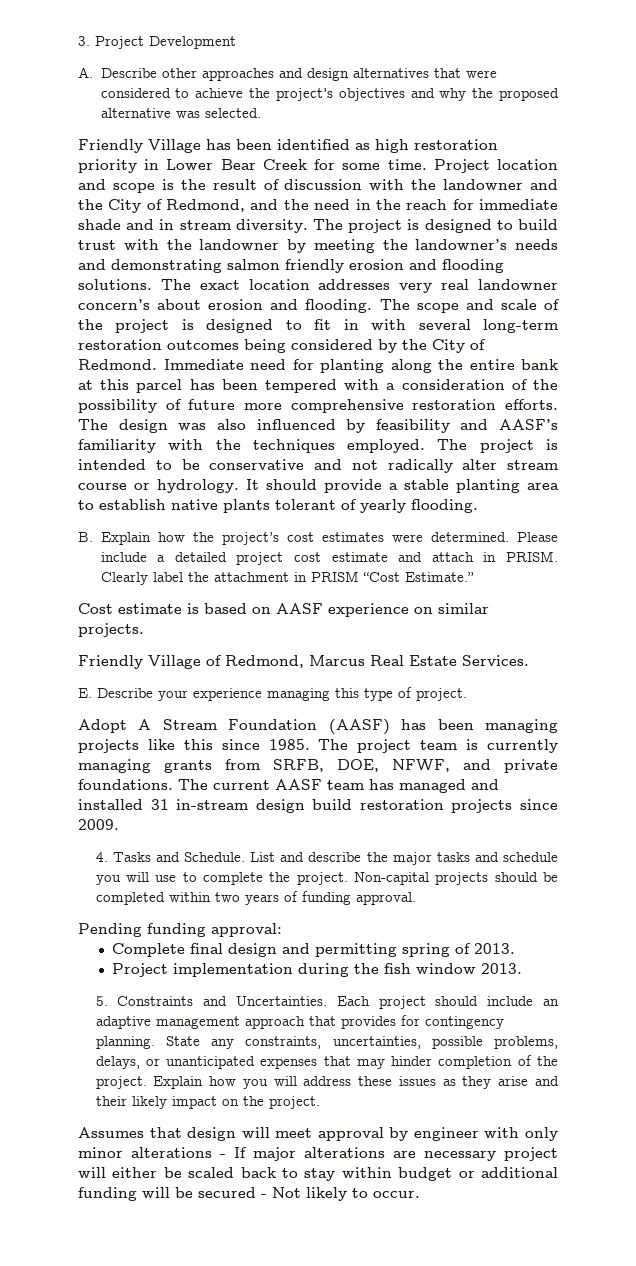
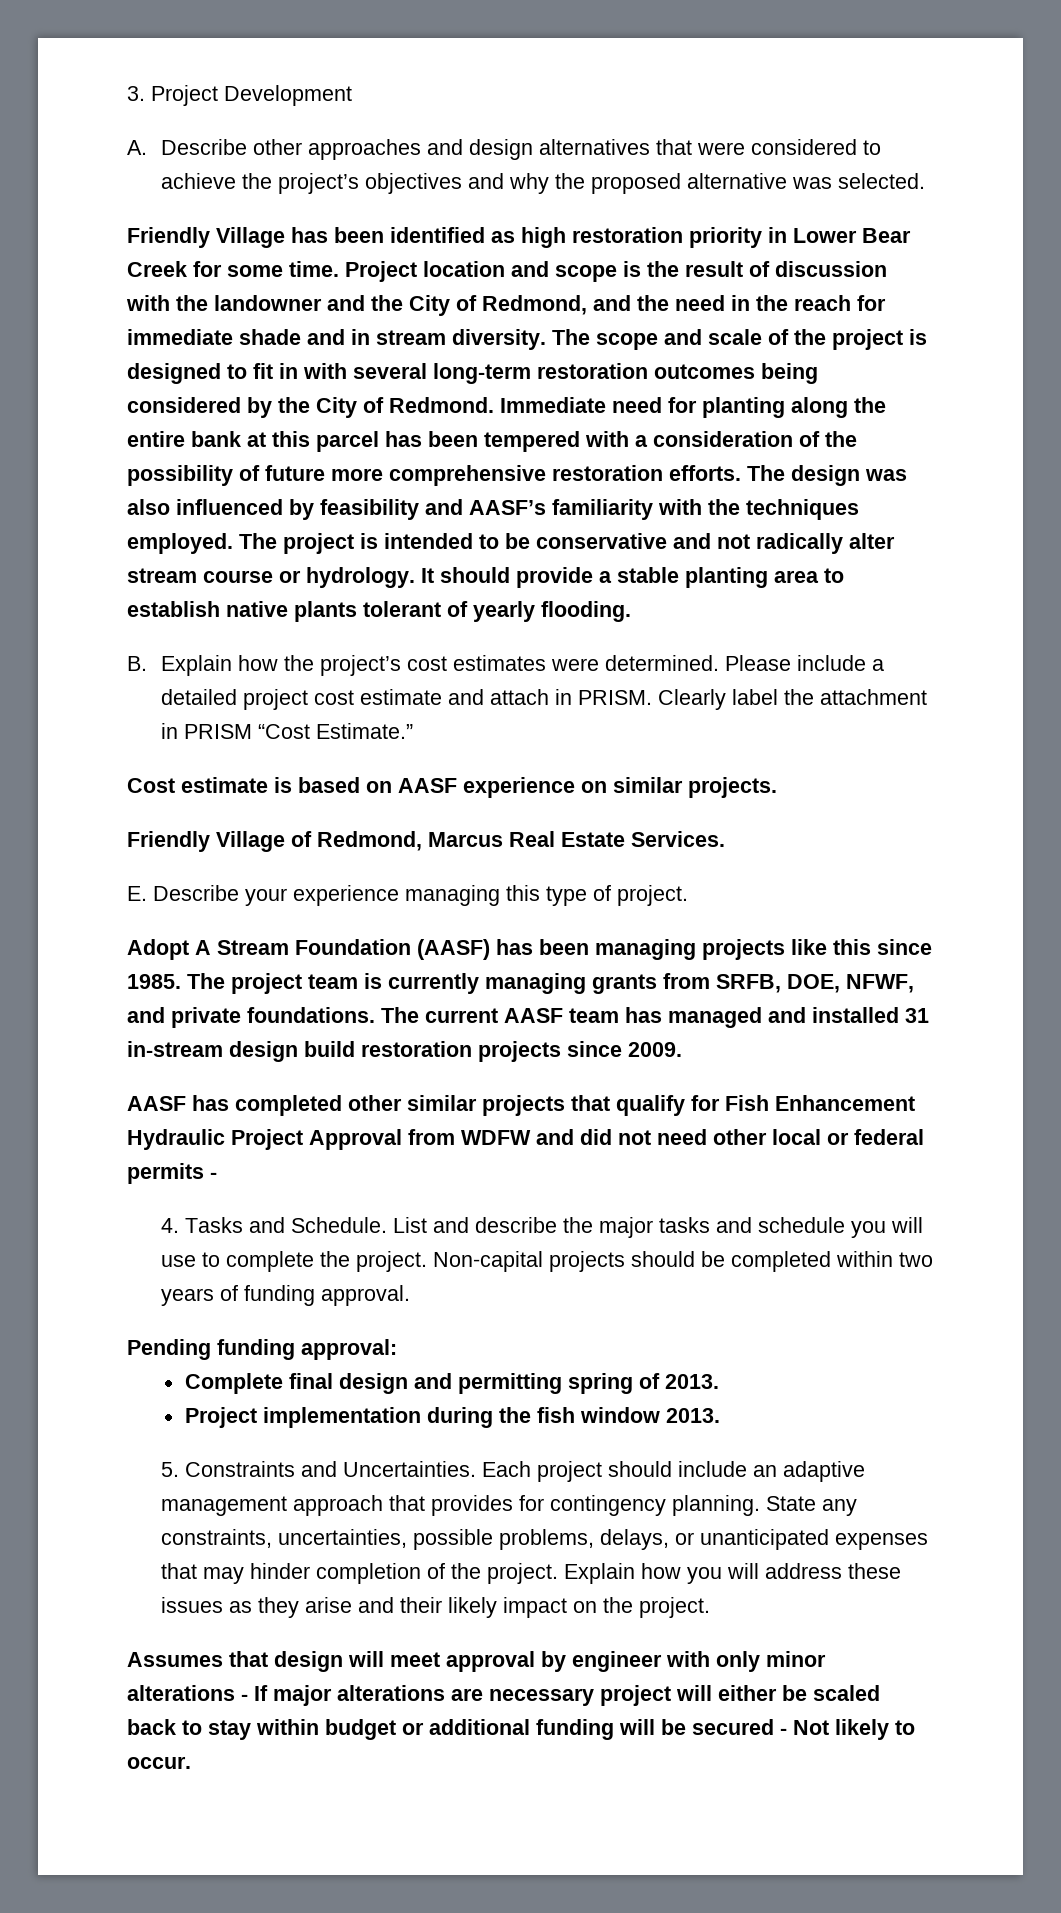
[348,219,558,233] [78,239,558,253] [78,259,504,273] [78,279,558,293] [78,299,410,313] project is designed to build trust with the landowner by meeting the landowner’s needs and demonstrating salmon friendly erosion and flooding solutions. The exact location addresses very real landowner concern’s about erosion and flooding. The -> (590, 337) none
(119, 824) none -> [127,1095,915,1116] [127,1129,924,1150] [127,1163,217,1184] // AASF has completed other similar projects that qualify for Fish Enhancement Hydraulic Project Approval from WDFW and did not need other local or federal permits -

